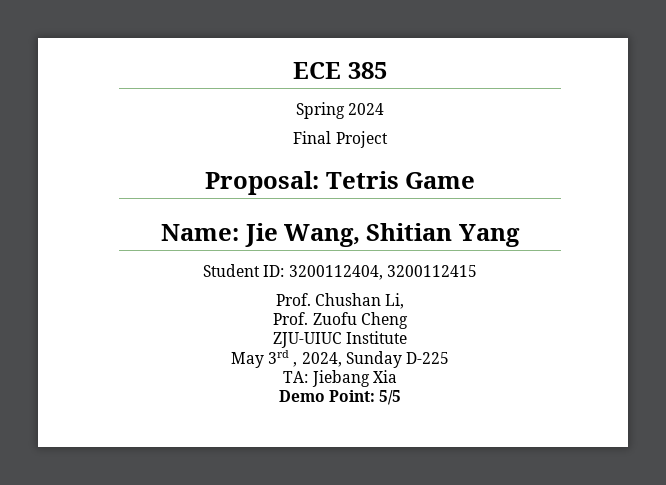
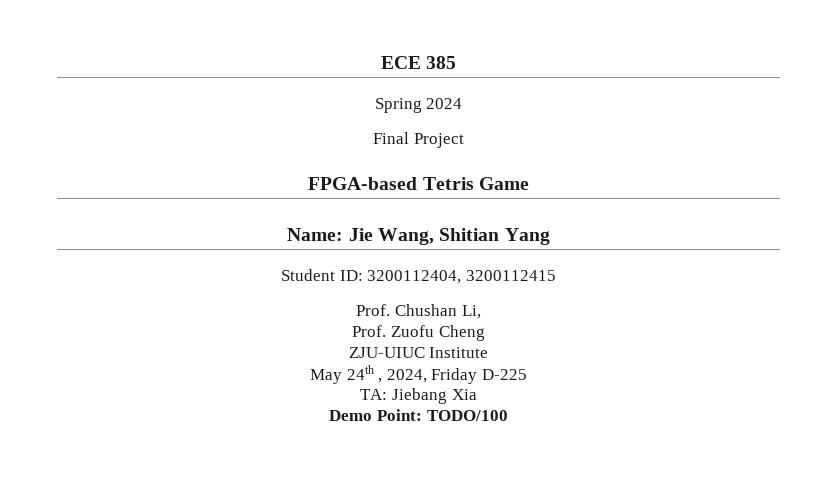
[205,171,320,195] Proposal: -> [308,177,418,190] FPGA-based
[268,350,290,364] 3rd -> [346,365,374,380] 24th
[345,351,402,368] Sunday -> [431,368,478,384] Friday
[379,390,402,405] 5/5 -> [426,410,508,421] TODO/100

